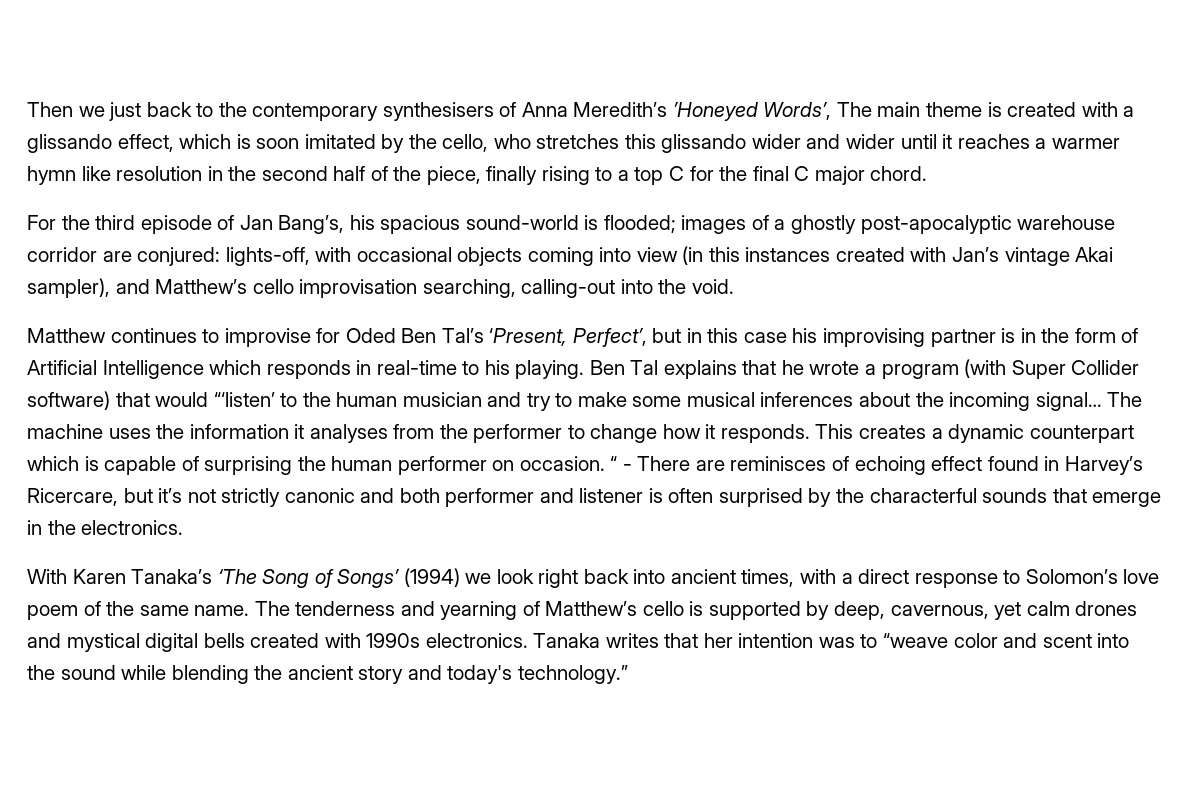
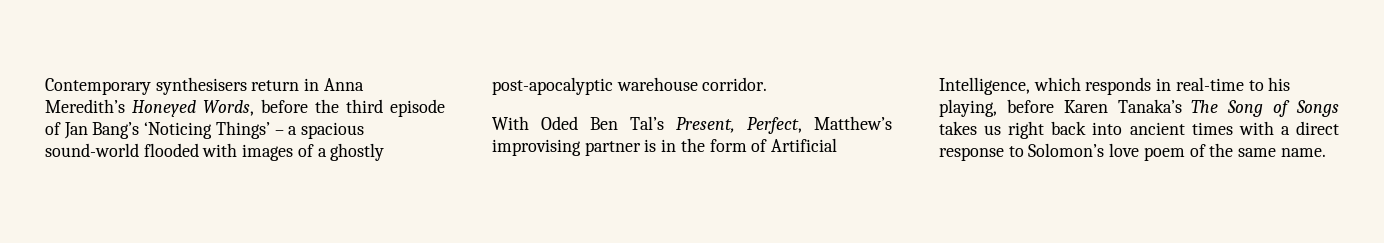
[27,102,1135,121] [27,134,1120,153] [27,166,928,185] [27,215,56,230] Then we just back to the contemporary synthesisers of Anna Meredith’s ’Honeyed Words’, The main theme is created with a glissando effect, which is soon imitated by the cello, who stretches this glissando wider and wider until it reaches a warmer hymn like resolution in the second half of the piece, finally rising to a top C for the final C major chord. // For -> [45,77,364,95] [45,99,308,117] Contemporary synthesisers return in Anna Meredith’s Honeyed Words, before
[278,215,676,234] Bang’s, his spacious sound-world is flooded; -> [92,121,365,139] [45,143,238,157] Bang’s ‘Noticing Things’ – a spacious sound-world flooded with
[27,246,1114,266] [27,278,734,298] [27,328,818,347] corridor are conjured: lights-off, with occasional objects coming into view (in this instances created with Jan’s vintage Akai sampler), and Matthew’s cello improvisation searching, calling-out into the void. // Matthew continues to improvise for Oded Ben Tal’s ‘Present, Perfect’, but in this case his -> [702,77,768,91] [492,116,892,134] corridor. // With Oded Ben Tal’s Present, Perfect, Matthew’s
[102,360,204,379] Intelligence -> [939,77,1030,95] Intelligence,
[515,359,1140,379] [27,391,1143,411] [27,424,1134,443] [27,456,1143,475] [27,488,1162,507] [27,520,184,535] [27,569,67,584] playing. Ben Tal explains that he wrote a program (with Super Collider software) that would “‘listen’ to the human musician and try to make some musical inferences about the incoming signal… The machine uses the information it analyses from the performer to change how it responds. This creates a dynamic counterpart which is capable of surprising the human performer on occasion. “ - There are reminisces of echoing effect found in Harvey’s Ricercare, but it’s not strictly canonic and both performer and listener is often surprised by the characterful sounds that emerge in the electronics. // With -> [939,99,1054,117] playing, before
[217,569,257,584] ‘The -> [1191,100,1219,113] The
[337,568,534,588] Songs’ (1994) we look -> [1296,100,1339,117] [939,121,1002,135] Songs takes us
[741,569,795,587] times, -> [1191,122,1233,135] times
[254,601,1138,620] [27,633,1130,652] [27,665,628,684] The tenderness and yearning of Matthew’s cello is supported by deep, cavernous, yet calm drones and mystical digital bells created with 1990s electronics. Tanaka writes that her intention was to “weave color and scent into the sound while blending the ancient story and today's technology.” -> (1326, 152) none

